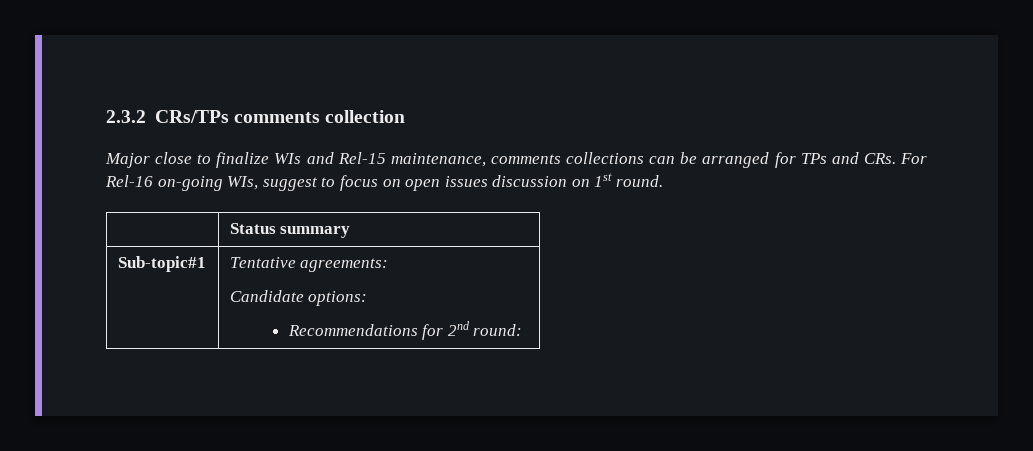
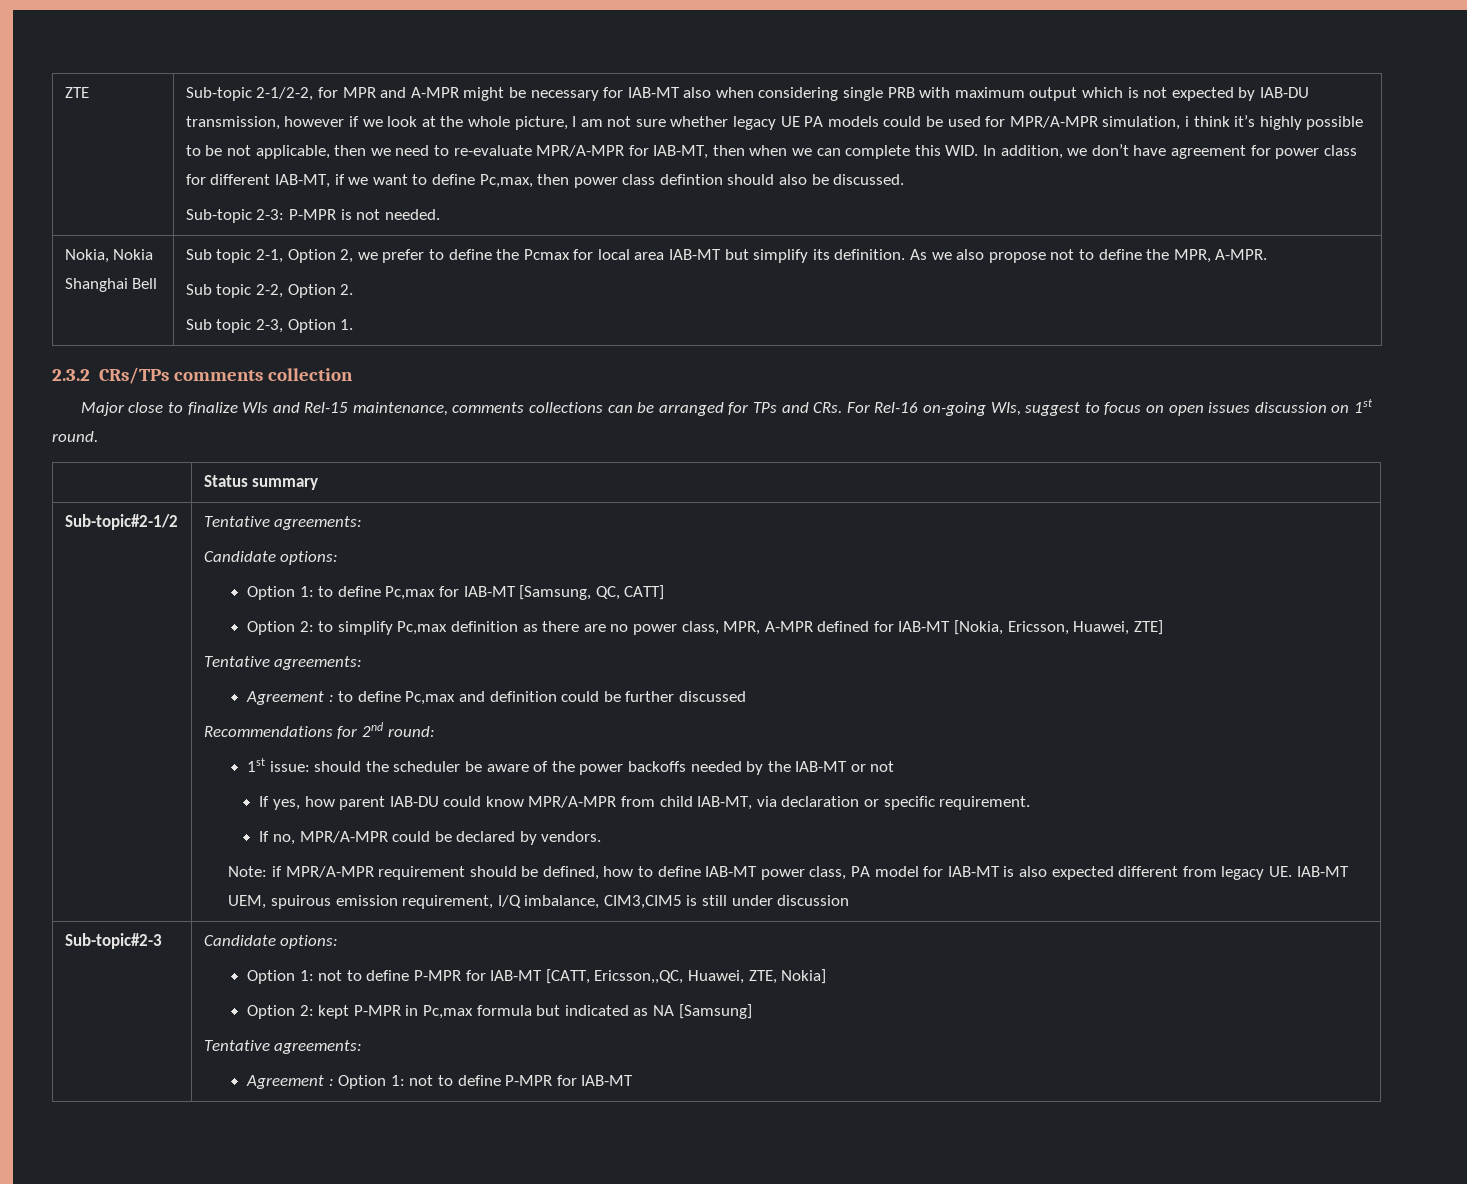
(106, 116) none -> [64,87,89,98] [185,87,1309,101] [185,115,1364,130] [185,144,1357,159] [185,174,905,188] [185,209,440,223] [64,249,154,263] [64,278,158,292] [185,249,1268,263] [185,284,354,298] [185,319,354,333] ZTE | Sub-topic 2-1/2-2, for MPR and A-MPR might be necessary for IAB-MT also when considering single PRB with maximum output which is not expected by IAB-DU transmission, however if we look at the whole picture, I am not sure whether legacy UE PA models could be used for MPR/A-MPR simulation, i think it’s highly possible to be not applicable, then we need to re-evaluate MPR/A-MPR for IAB-MT, then when we can complete this WID. In addition, we don’t have agreement for power class for different IAB-MT, if we want to define Pc,max, then power class defintion should also be discussed. // Sub-topic 2-3: P-MPR is not needed. // Nokia, Nokia Shanghai Bell | Sub topic 2-1, Option 2, we prefer to define the Pcmax for local area IAB-MT but simplify its definition. As we also propose not to define the MPR, A-MPR. // Sub topic 2-2, Option 2. // Sub topic 2-3, Option 1. //
[117,256,206,272] Sub-topic#1 -> [64,514,178,530] Sub-topic#2-1/2
[287,321,523,340] Recommendations for 2nd round: -> [247,585,665,600] [247,620,1163,635] [203,656,363,670] [246,691,746,705] [203,722,435,739] [247,758,895,775] [259,796,1031,810] [259,831,602,845] [228,866,1349,880] [228,895,850,909] [64,933,162,949] [203,935,339,949] [247,969,827,984] [247,1004,752,1019] [203,1040,363,1054] [246,1075,634,1089] Option 1: to define Pc,max for IAB-MT [Samsung, QC, CATT] // Option 2: to simplify Pc,max definition as there are no power class, MPR, A-MPR defined for IAB-MT [Nokia, Ericsson, Huawei, ZTE] // Tentative agreements: // Agreement : to define Pc,max and definition could be further discussed // Recommendations for 2nd round: // 1st issue: should the scheduler be aware of the power backoffs needed by the IAB-MT or not // If yes, how parent IAB-DU could know MPR/A-MPR from child IAB-MT, via declaration or specific requirement. // If no, MPR/A-MPR could be declared by vendors. // Note: if MPR/A-MPR requirement should be defined, how to define IAB-MT power class, PA model for IAB-MT is also expected different from legacy UE. IAB-MT UEM, spuirous emission requirement, I/Q imbalance, CIM3,CIM5 is still under discussion // Sub-topic#2-3 | Candidate options: // Option 1: not to define P-MPR for IAB-MT [CATT, Ericsson,,QC, Huawei, ZTE, Nokia] // Option 2: kept P-MPR in Pc,max formula but indicated as NA [Samsung] // Tentative agreements: // Agreement : Option 1: not to define P-MPR for IAB-MT

